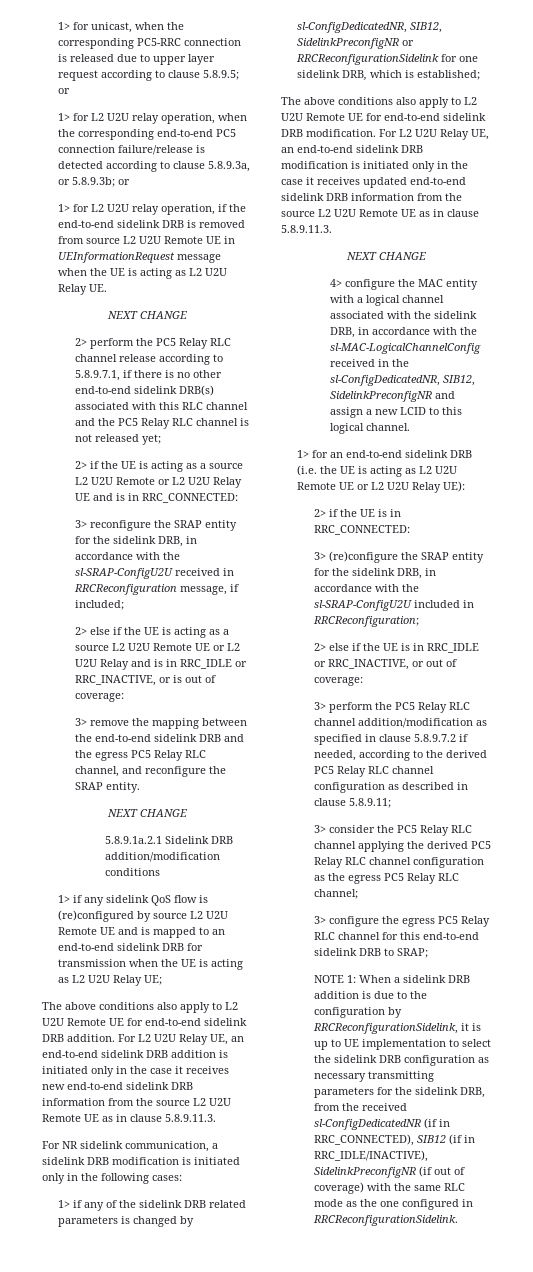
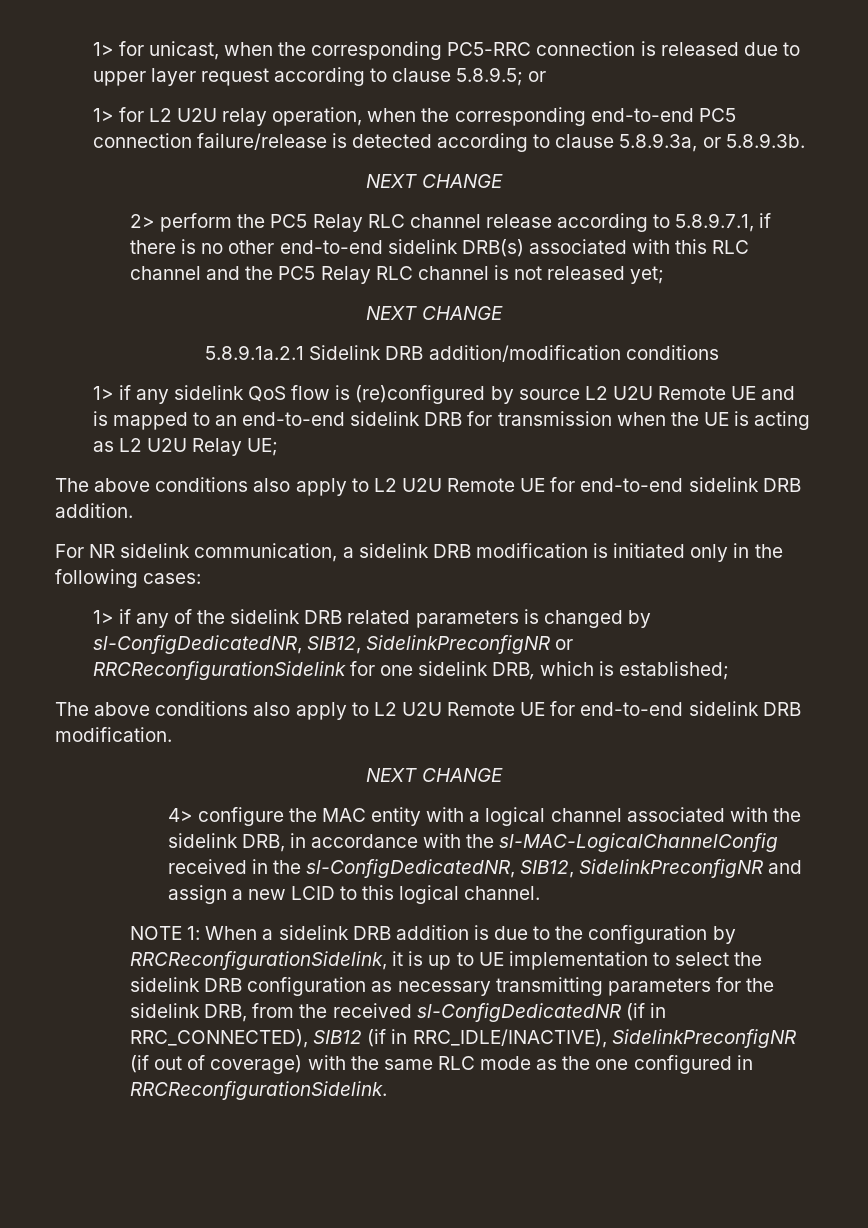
[72,177,131,187] [58,204,247,215] [58,220,246,228] [58,236,236,244] [58,252,222,263] [58,268,228,279] [58,284,108,295] 5.8.9.3b; or // 1> for L2 U2U relay operation, if the end-to-end sidelink DRB is removed from source L2 U2U Remote UE in UEInformationRequest message when the UE is acting as L2 U2U Relay UE. -> [725,133,805,148] 5.8.9.3b.
[74,461,243,472] [74,477,242,488] [74,493,238,503] [74,520,237,531] [74,536,197,547] [74,552,180,560] [74,568,234,579] [73,584,239,595] [74,600,124,610] [74,627,229,638] [74,643,240,651] [74,659,247,670] [74,675,216,686] [74,693,124,702] [74,718,247,729] [74,734,244,742] [74,750,206,761] [74,766,226,777] [74,782,140,793] // 2> if the UE is acting as a source L2 U2U Remote or L2 U2U Relay UE and is in RRC_CONNECTED: // 3> reconfigure the SRAP entity for the sidelink DRB, in accordance with the sl-SRAP-ConfigU2U received in RRCReconfiguration message, if included; // 2> else if the UE is acting as a source L2 U2U Remote UE or L2 U2U Relay and is in RRC_IDLE or RRC_INACTIVE, or is out of coverage: // 3> remove the mapping between the end-to-end sidelink DRB and the egress PC5 Relay RLC channel, and reconfigure the SRAP entity. -> (665, 275) none
[118,1034,244,1045] [42,1050,228,1058] [42,1066,229,1077] [42,1082,193,1090] [42,1098,231,1106] [42,1114,216,1122] For L2 U2U Relay UE, an end-to-end sidelink DRB addition is initiated only in the case it receives new end-to-end sidelink DRB information from the source L2 U2U Remote UE as in clause 5.8.9.11.3. -> (133, 510) none
[379,129,489,140] [281,145,423,153] [281,161,468,172] [281,177,466,188] [281,193,462,201] [281,209,479,217] [281,225,332,233] For L2 U2U Relay UE, an end-to-end sidelink DRB modification is initiated only in the case it receives updated end-to-end sidelink DRB information from the source L2 U2U Remote UE as in clause 5.8.9.11.3. -> (172, 734) none
[297,450,473,458] [297,465,458,477] [297,481,466,493] [313,509,401,517] [313,525,410,535] [313,551,484,563] [313,568,436,579] [313,584,419,592] [313,600,474,611] [312,616,419,627] [313,643,479,653] [313,659,457,670] [313,677,363,686] [313,702,470,713] [313,718,487,728] [313,734,468,745] [313,750,487,761] [313,766,434,777] [313,782,468,793] [313,798,391,808] [313,825,472,836] [313,841,491,852] [313,857,484,868] [313,873,459,884] [313,889,358,899] [313,916,490,927] [313,932,479,940] [313,948,428,958] // 1> for an end-to-end sidelink DRB (i.e. the UE is acting as L2 U2U Remote UE or L2 U2U Relay UE): // 2> if the UE is in RRC_CONNECTED: // 3> (re)configure the SRAP entity for the sidelink DRB, in accordance with the sl-SRAP-ConfigU2U included in RRCReconfiguration; // 2> else if the UE is in RRC_IDLE or RRC_INACTIVE, or out of coverage: // 3> perform the PC5 Relay RLC channel addition/modification as specified in clause 5.8.9.7.2 if needed, according to the derived PC5 Relay RLC channel configuration as described in clause 5.8.9.11; // 3> consider the PC5 Relay RLC channel applying the derived PC5 Relay RLC channel configuration as the egress PC5 Relay RLC channel; // 3> configure the egress PC5 Relay RLC channel for this end-to-end sidelink DRB to SRAP; -> (541, 893) none

